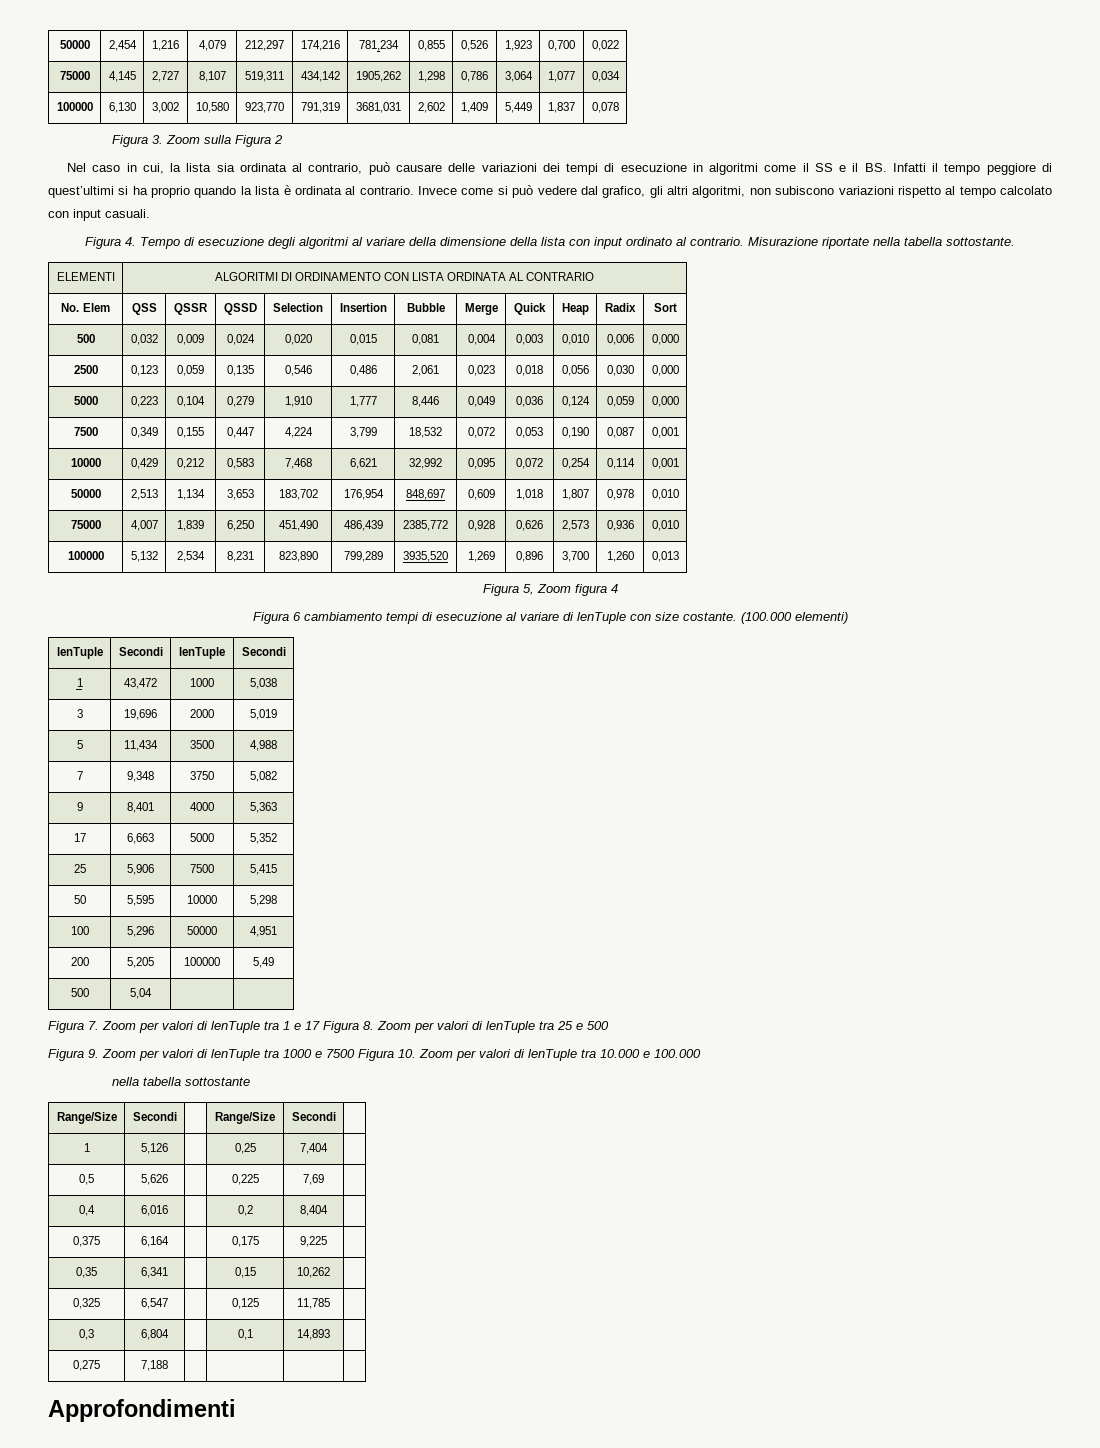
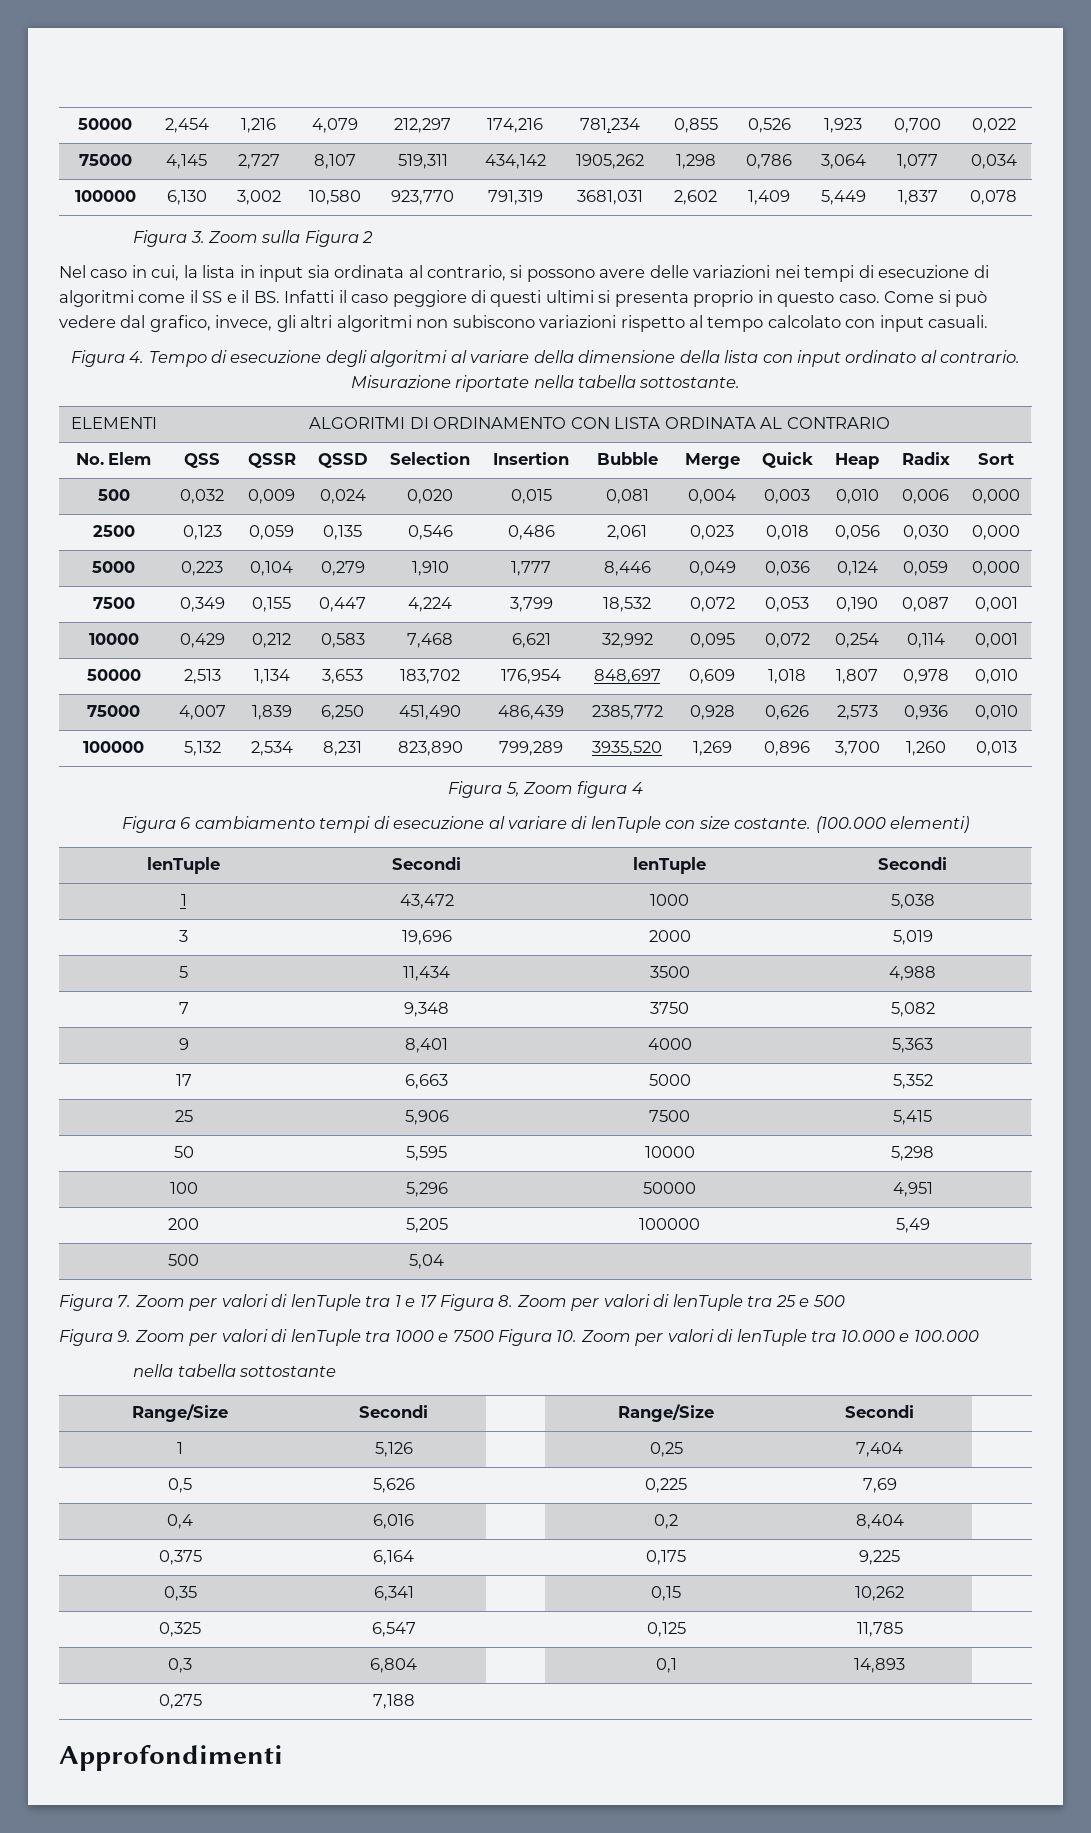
(212, 167) none -> [239,265,304,282] in input
[368,162,443,175] può causare -> [510,265,646,282] si possono avere
[542,163,703,175] dei tempi di esecuzione in -> [774,265,989,282] nei tempi di esecuzione di
[944,163,981,175] tempo -> [351,294,389,303] caso
[48,185,494,198] quest’ultimi si ha proprio quando la lista è ordinata al contrario. Invece come -> [490,290,935,307] questi ultimi si presenta proprio in questo caso. Come
(646, 192) none -> [215,315,273,331] invece,
[692,186,746,198] algoritmi, -> [336,315,412,332] algoritmi

